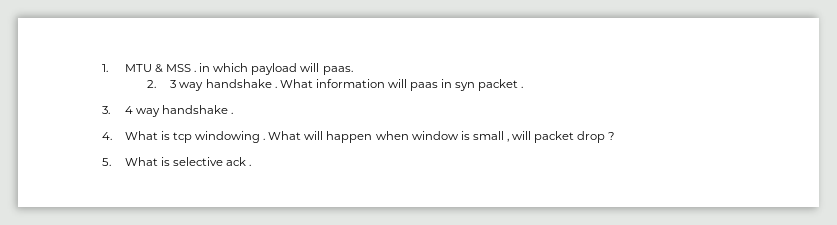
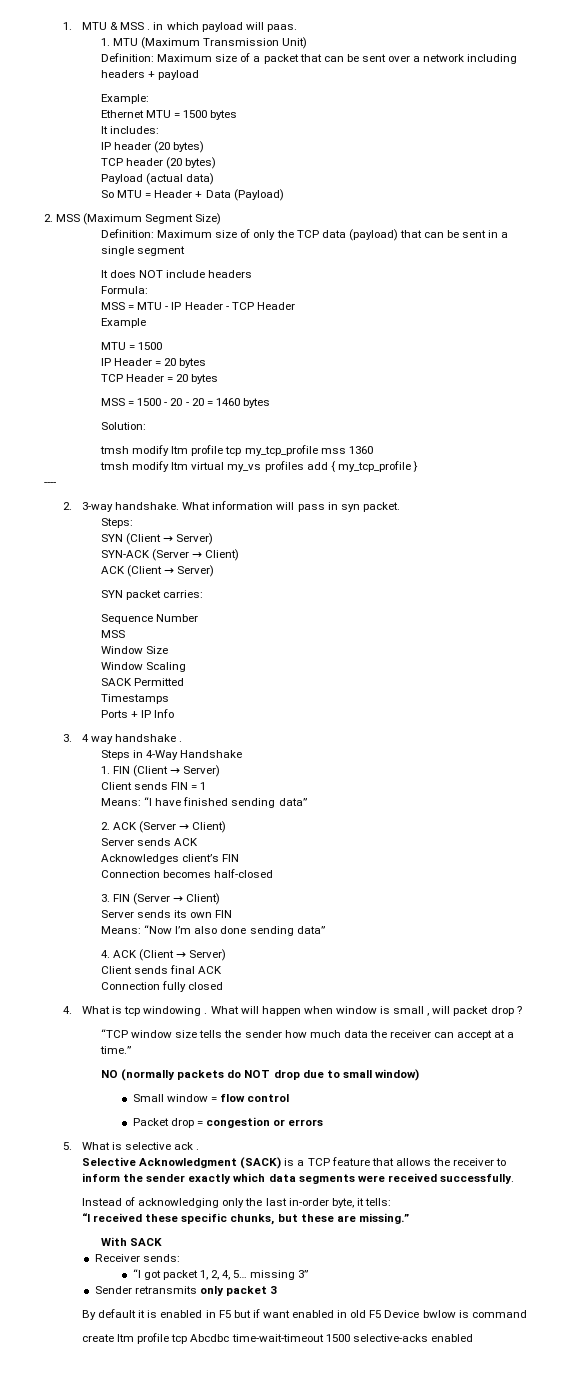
[147,79,277,91] 2. 3 way handshake . -> [100,37,308,49] [100,53,518,64] [100,70,200,80] [100,94,149,104] [100,110,238,120] [100,126,160,134] [100,141,205,153] [100,157,217,169] [100,173,215,185] [100,189,284,201] [44,213,222,225] [100,229,509,241] [100,246,186,256] [100,270,253,278] [100,286,148,294] [100,302,295,310] [100,318,146,328] [100,342,163,350] [100,358,207,368] [100,374,219,384] [100,398,270,408] [100,422,146,430] [99,445,373,456] [99,461,418,472] [44,482,56,486] [62,502,180,512] 1. MTU (Maximum Transmission Unit) // Definition: Maximum size of a packet that can be sent over a network including headers + payload // Example: // Ethernet MTU = 1500 bytes // It includes: // IP header (20 bytes) // TCP header (20 bytes) // Payload (actual data) // So MTU = Header + Data (Payload) // 2. MSS (Maximum Segment Size) // Definition: Maximum size of only the TCP data (payload) that can be sent in a single segment // It does NOT include headers // Formula: // MSS = MTU - IP Header - TCP Header // Example // MTU = 1500 // IP Header = 20 bytes // TCP Header = 20 bytes // MSS = 1500 - 20 - 20 = 1460 bytes // Solution: // tmsh modify ltm profile tcp my_tcp_profile mss 1360 // tmsh modify ltm virtual my_vs profiles add { my_tcp_profile } // ---- // 2. 3-way handshake.
[410,82,439,91] paas -> [297,504,325,512] pass
[478,79,524,91] packet . -> [362,502,400,512] [100,518,133,528] [100,533,214,545] [100,549,240,561] [100,565,215,577] [100,590,204,600] [100,614,199,624] [100,630,125,638] [100,646,169,654] [100,662,187,672] [100,678,185,686] [100,694,169,704] [100,709,175,718] packet. // Steps: // SYN (Client → Server) // SYN-ACK (Server → Client) // ACK (Client → Server) // SYN packet carries: // Sequence Number // MSS // Window Size // Window Scaling // SACK Permitted // Timestamps // Ports + IP Info
(233, 113) none -> [100,750,243,760] [100,765,221,777] [100,782,207,790] [100,797,307,808] [100,821,227,833] [100,838,199,846] [100,854,240,864] [100,869,274,878] [100,893,221,905] [100,910,233,918] [100,925,325,936] [100,949,227,961] [100,965,223,974] [100,981,224,992] // Steps in 4-Way Handshake // 1. FIN (Client → Server) // Client sends FIN = 1 // Means: “I have finished sending data” // 2. ACK (Server → Client) // Server sends ACK // Acknowledges client’s FIN // Connection becomes half-closed // 3. FIN (Server → Client) // Server sends its own FIN // Means: “Now I’m also done sending data” // 4. ACK (Client → Server) // Client sends final ACK // Connection fully closed
(616, 136) none -> [100,1029,515,1040] [99,1046,131,1054] [100,1069,419,1081] [132,1094,290,1102] [132,1117,324,1128] // “TCP window size tells the sender how much data the receiver can accept at a time.” // NO (normally packets do NOT drop due to small window) // Small window = flow control // Packet drop = congestion or errors
(252, 165) none -> [81,1157,507,1169] [81,1173,514,1184] [81,1197,391,1208] [81,1213,409,1225] [100,1237,163,1246] [94,1254,180,1262] [132,1269,309,1280] [94,1286,278,1296] [81,1309,527,1320] [81,1333,473,1344] // Selective Acknowledgment (SACK) is a TCP feature that allows the receiver to inform the sender exactly which data segments were received successfully. // Instead of acknowledging only the last in-order byte, it tells: // “I received these specific chunks, but these are missing.” // With SACK // Receiver sends: // “I got packet 1, 2, 4, 5… missing 3” // Sender retransmits only packet 3 // By default it is enabled in F5 but if want enabled in old F5 Device bwlow is command // create ltm profile tcp Abcdbc time-wait-timeout 1500 selective-acks enabled

